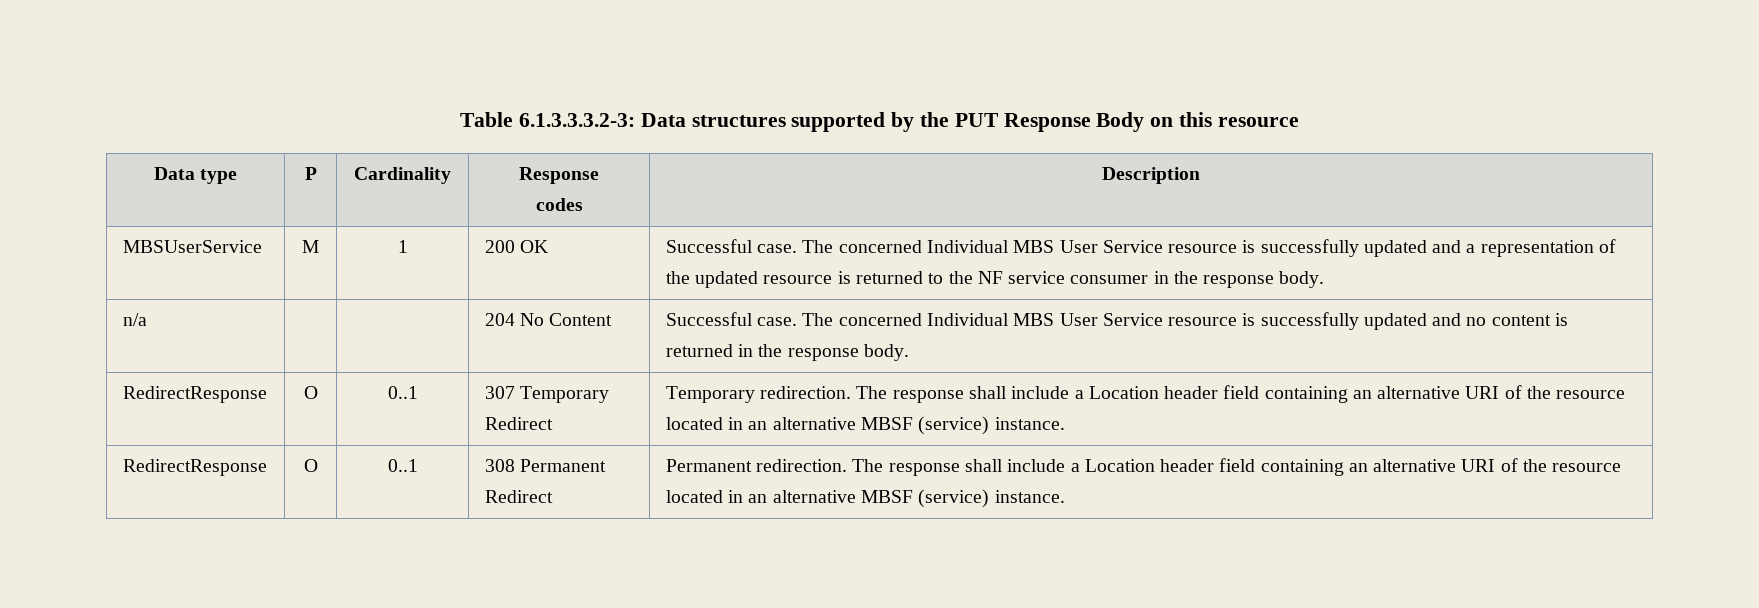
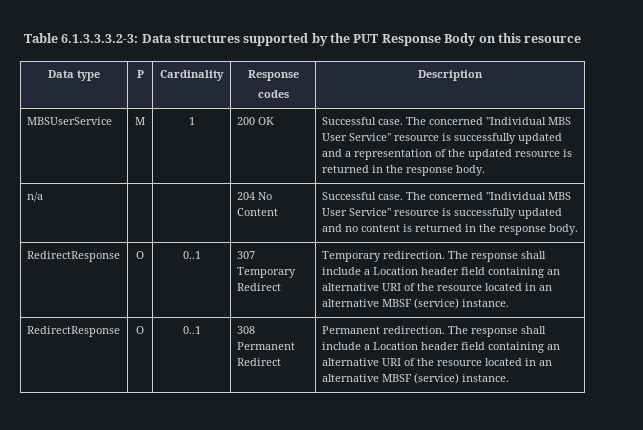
[926,240,1163,253] Individual MBS User Service -> [485,117,571,125] [321,133,391,141] "Individual MBS User Service"
[928,271,1149,284] to the NF service consumer -> (369, 169) none
[926,313,1163,326] Individual MBS User Service -> [485,192,571,200] [321,208,391,216] "Individual MBS User Service"

